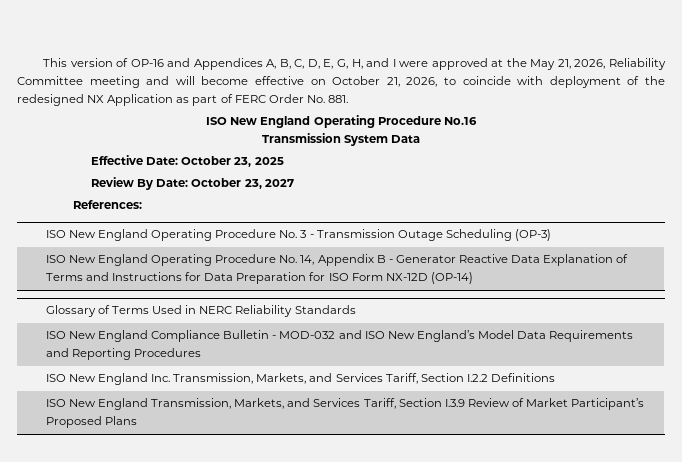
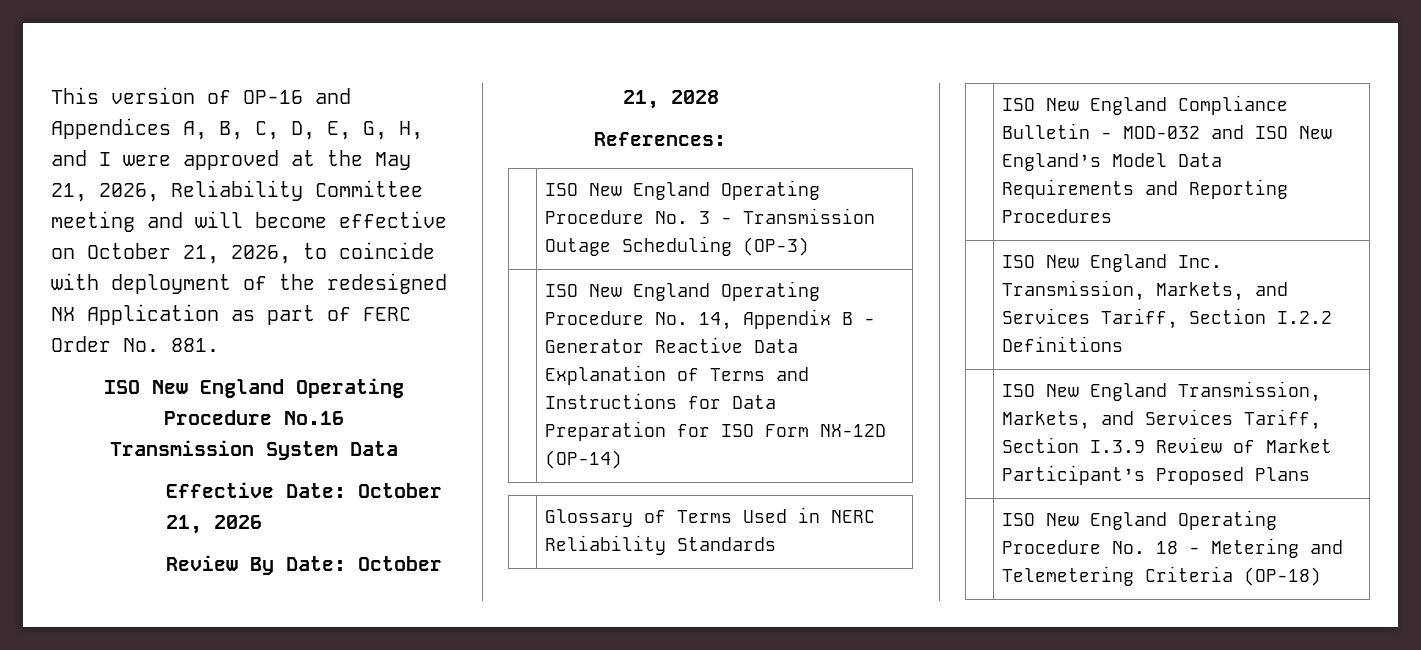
[234,157,284,167] 23, 2025 -> [165,515,262,534] 21, 2026
[244,179,294,189] 23, 2027 -> [622,90,719,109] 21, 2028
(137, 420) none -> [1002,510,1278,530] [1002,538,1344,558] [1002,566,1322,586] // | ISO New England Operating Procedure No. 18 - Metering and Telemetering Criteria (OP-18)

